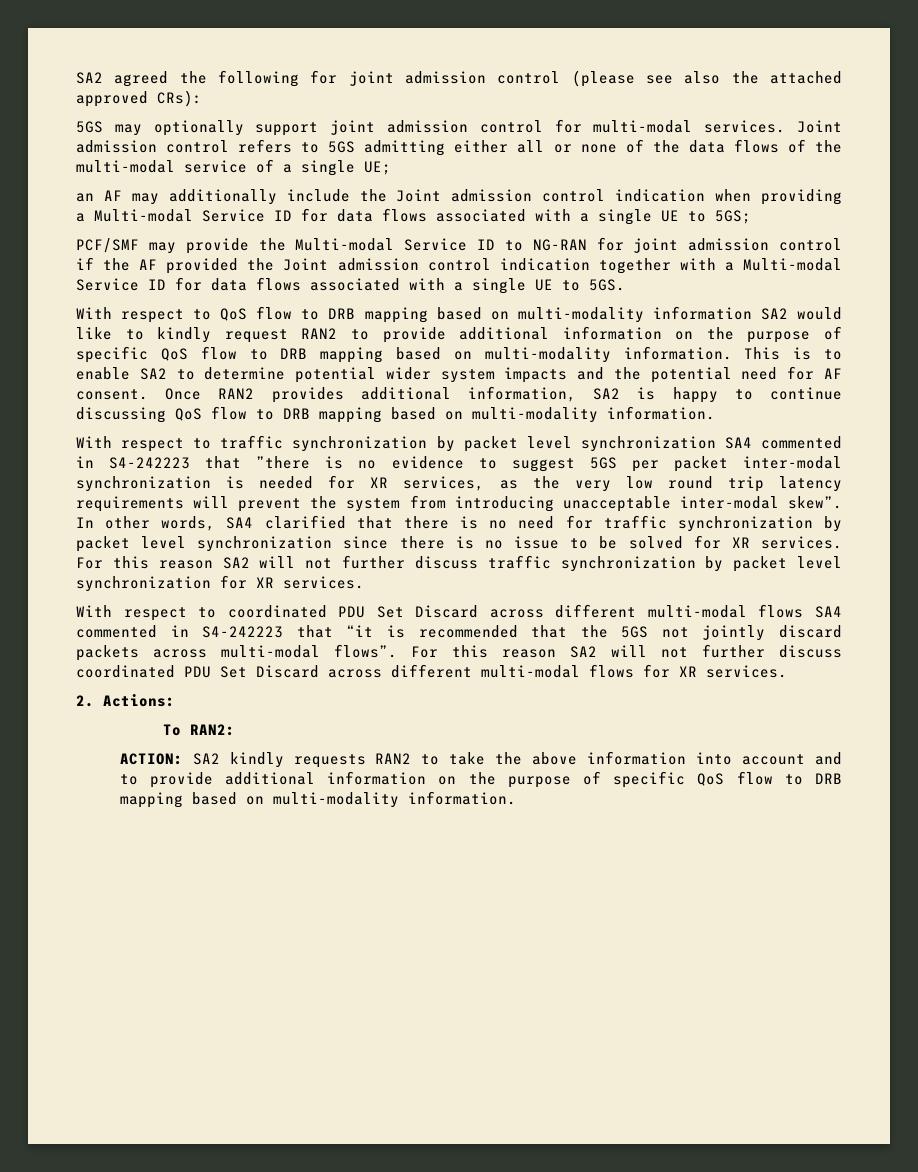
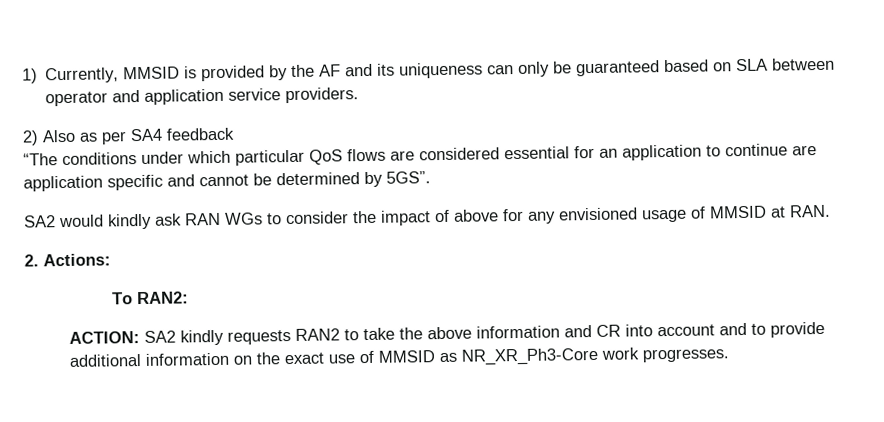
[76,70,843,87] [76,90,202,107] [76,119,842,136] [76,139,843,156] [76,159,391,176] [76,189,842,205] [76,208,751,225] [76,237,843,254] [76,257,843,274] [76,277,625,294] [76,306,843,323] [76,326,843,343] [76,346,843,363] [76,366,842,383] [76,386,843,403] [76,406,715,423] [76,435,843,452] [76,456,843,472] [76,475,842,492] [76,495,842,512] [76,515,842,532] [76,535,842,552] [76,555,843,572] [76,575,364,592] [76,604,842,621] [76,625,842,641] [76,644,842,661] [76,664,787,678] SA2 agreed the following for joint admission control (please see also the attached approved CRs): // 5GS may optionally support joint admission control for multi-modal services. Joint admission control refers to 5GS admitting either all or none of the data flows of the multi-modal service of a single UE; // an AF may additionally include the Joint admission control indication when providing a Multi-modal Service ID for data flows associated with a single UE to 5GS; // PCF/SMF may provide the Multi-modal Service ID to NG-RAN for joint admission control if the AF provided the Joint admission control indication together with a Multi-modal Service ID for data flows associated with a single UE to 5GS. // With respect to QoS flow to DRB mapping based on multi-modality information SA2 would like to kindly request RAN2 to provide additional information on the purpose of specific QoS flow to DRB mapping based on multi-modality information. This is to enable SA2 to determine potential wider system impacts and the potential need for AF consent. Once RAN2 provides additional information, SA2 is happy to continue discussing QoS flow to DRB mapping based on multi-modality information. // With respect to traffic synchronization by packet level synchronization SA4 commented in S4-242223 that ”there is no evidence to suggest 5GS per packet inter-modal synchronization is needed for XR services, as the very low round trip latency requirements will prevent the system from introducing unacceptable inter-modal skew”. In other words, SA4 clarified that there is no need for traffic synchronization by packet level synchronization since there is no issue to be solved for XR services. For this reason SA2 will not further discuss traffic synchronization by packet level synchronization for XR services. // With respect to coordinated PDU Set Discard across different multi-modal flows SA4 commented in S4-242223 that “it is recommended that the 5GS not jointly discard packets across multi-modal flows”. For this reason SA2 will not further discuss coordinated PDU Set Discard across different multi-modal flows for XR services. -> [22,57,836,84] [45,87,360,107] [22,127,235,146] [23,143,817,166] [23,171,431,192] [24,204,831,230] 1) Currently, MMSID is provided by the AF and its uniqueness can only be guaranteed based on SLA between operator and application service providers. // 2) Also as per SA4 feedback // “The conditions under which particular QoS flows are considered essential for an application to continue are application specific and cannot be determined by 5GS”. // SA2 would kindly ask RAN WGs to consider the impact of above for any envisioned usage of MMSID at RAN.
(687, 758) none -> [563,324,621,338] and CR
[507,771,842,788] [119,791,516,808] purpose of specific QoS flow to DRB mapping based on multi-modality information. -> [283,347,730,366] exact use of MMSID as NR_XR_Ph3-Core work progresses.

